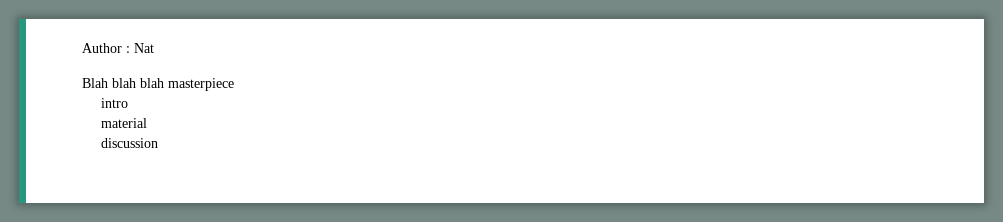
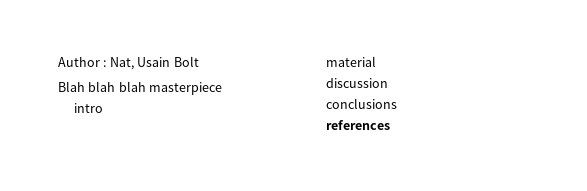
[134,43,154,53] Nat -> [109,56,199,70] Nat, Usain Bolt
(158, 143) none -> [326,98,398,109] [326,120,391,130] // conclusions // references

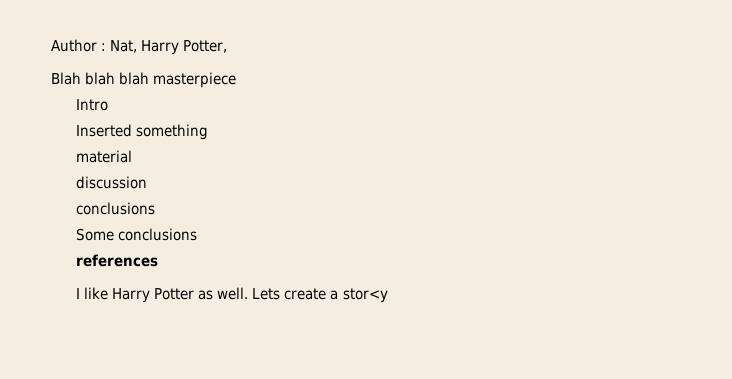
[137,56,199,67] Usain Bolt -> [141,40,228,55] Harry Potter,
[74,103,104,113] intro -> [76,99,109,111] [76,124,209,140] Intro // Inserted something
(398, 103) none -> [76,228,198,241] // Some conclusions
(391, 125) none -> [76,287,388,303] // I like Harry Potter as well. Lets create a stor<y

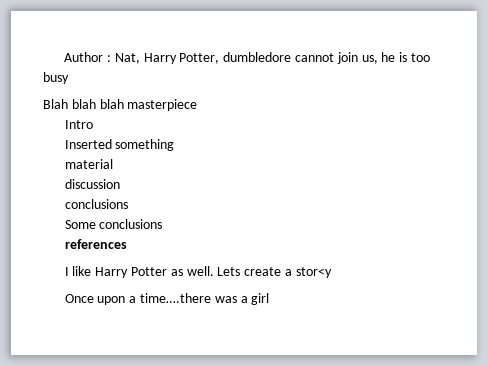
(228, 46) none -> [223,52,430,64] [43,72,69,84] dumbledore cannot join us, he is too busy
(388, 295) none -> [64,293,270,305] // Once upon a time….there was a girl

